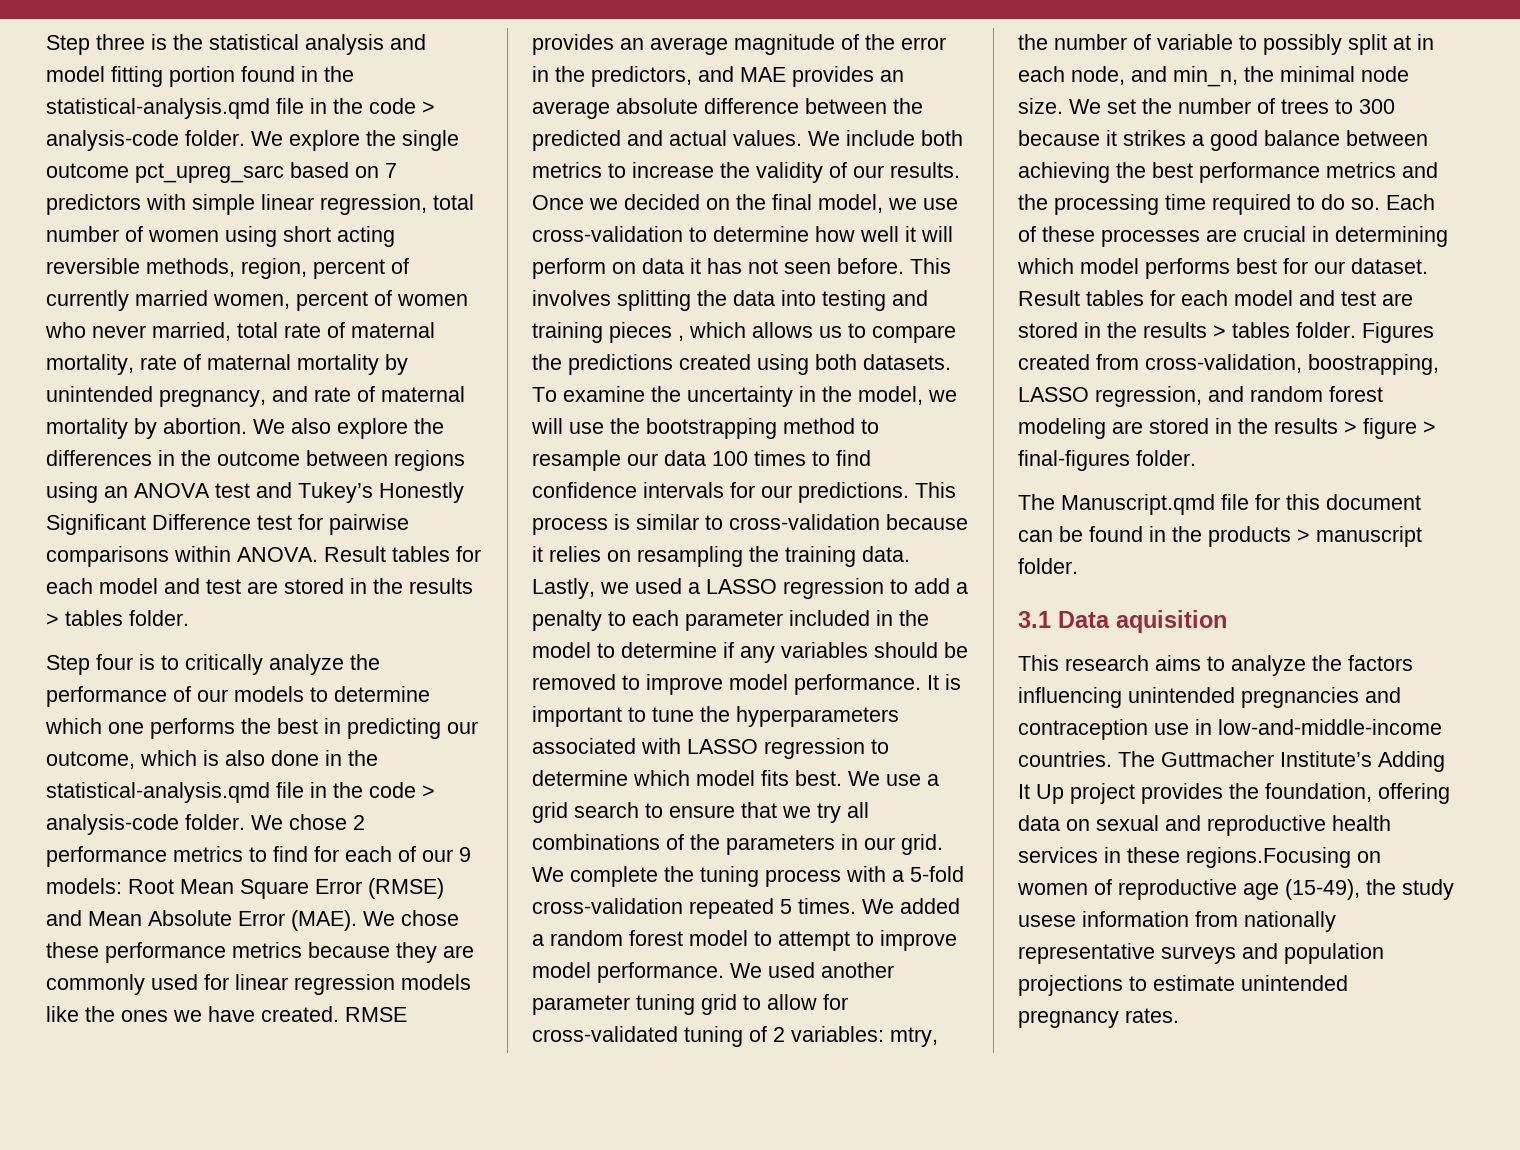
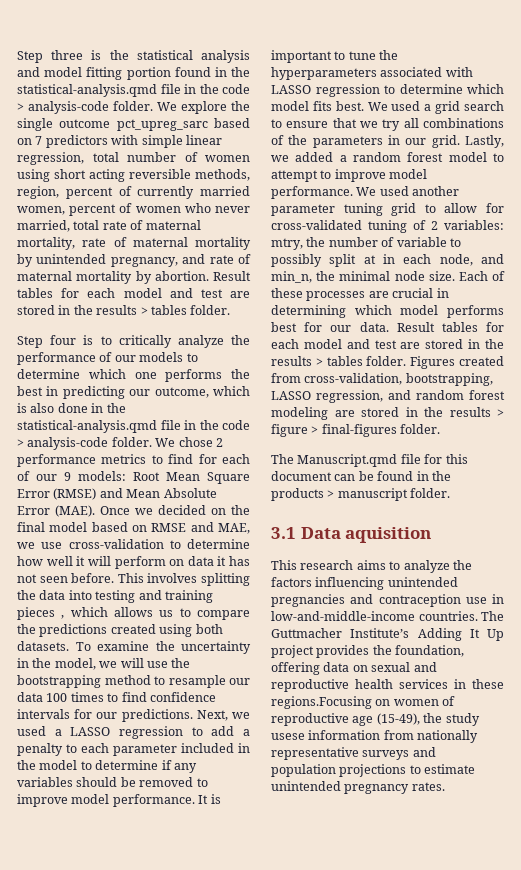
[253,418,444,439] [46,450,465,471] [46,482,464,503] [46,514,409,535] [46,546,318,567] We also explore the differences in the outcome between regions using an ANOVA test and Tukey’s Honestly Significant Difference test for pairwise comparisons within ANOVA. -> (209, 276) none
[363,910,459,926] [46,942,474,963] [46,974,471,995] [46,1006,407,1022] [532,34,946,55] [532,66,904,87] [532,98,923,119] [532,130,963,151] [532,162,960,183] We chose these performance metrics because they are commonly used for linear regression models like the ones we have created. RMSE provides an average magnitude of the error in the predictors, and MAE provides an average absolute difference between the predicted and actual values. We include both metrics to increase the validity of our results. -> (95, 511) none
[818,194,883,213] model, -> [49,522,251,534] model based on RMSE and MAE,
[915,482,956,498] [532,514,968,535] [532,546,910,567] [532,578,595,599] This process is similar to cross-validation because it relies on resampling the training data. Lastly, -> [196,710,228,721] Next,
[886,774,921,786] use -> [391,101,421,111] used
[532,866,964,887] [532,898,894,919] We complete the tuning process with a 5-fold cross-validation repeated 5 times. We -> [465,135,504,148] [271,155,289,162] Lastly, we
[1069,98,1395,114] [1018,130,1428,151] [1018,162,1438,183] [1018,194,1380,215] We set the number of trees to 300 because it strikes a good balance between achieving the best performance metrics and the processing time required to do so. -> (455, 276) none
[1351,258,1428,274] dataset. -> [359,322,389,332] data.
[1308,354,1439,375] boostrapping, -> [405,373,493,386] bootstrapping,

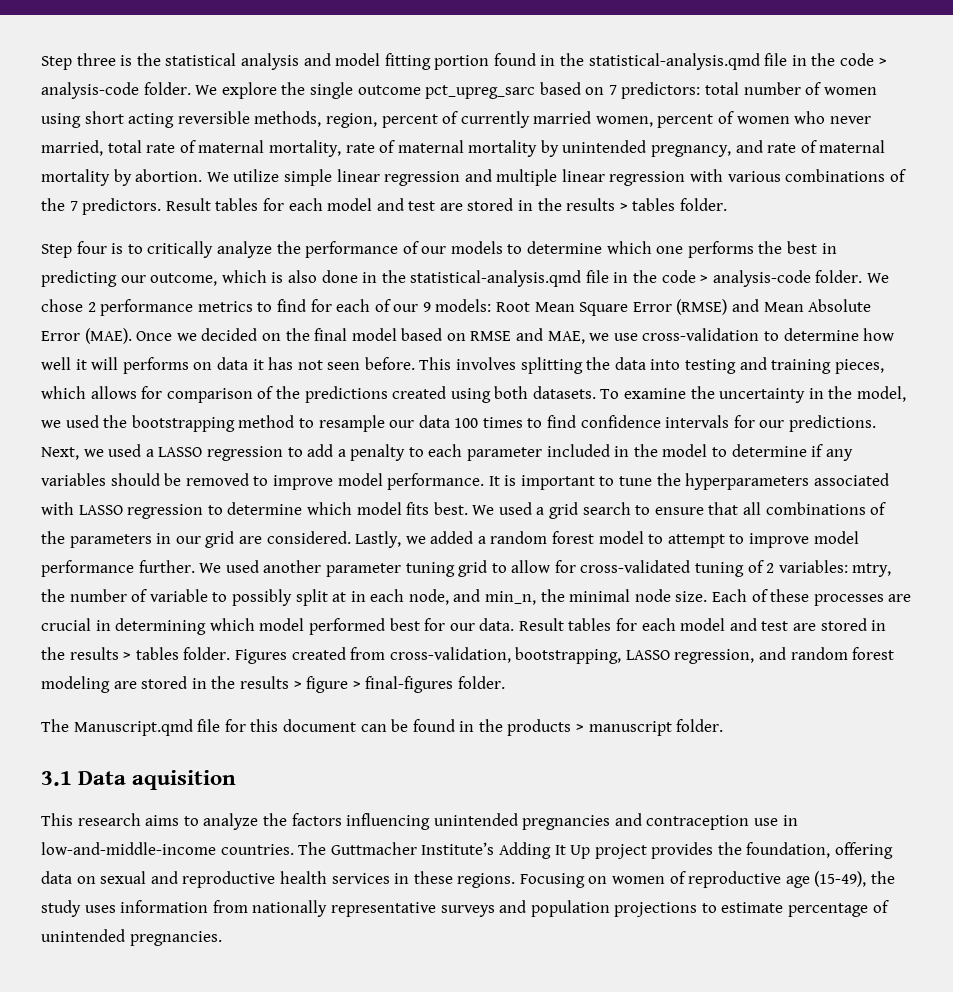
[45,135,222,148] [17,152,84,165] predictors with simple linear regression, -> [621,82,701,99] predictors:
(209, 276) none -> [206,169,906,186] [41,198,162,215] We utilize simple linear regression and multiple linear regression with various combinations of the 7 predictors.
[114,556,166,569] perform -> [122,357,189,374] performs
[17,607,251,620] pieces , which allows us to compare -> [834,359,884,374] [41,386,274,403] pieces, which allows for comparison of
[120,658,168,668] will use -> [65,415,99,428] used
[360,119,401,131] we try -> (739, 508) none
[431,135,460,148] grid. -> [205,531,351,548] grid are considered.
[271,186,353,199] performance. -> [41,560,195,577] performance further.
[447,305,504,318] performs -> [308,618,385,635] performed
[271,696,372,709] regions.Focusing -> [457,873,585,888] regions. Focusing
[271,733,305,740] usese -> [84,905,116,913] uses
[271,781,445,794] unintended pregnancy rates. -> [788,900,889,917] [41,929,222,946] percentage of unintended pregnancies.

